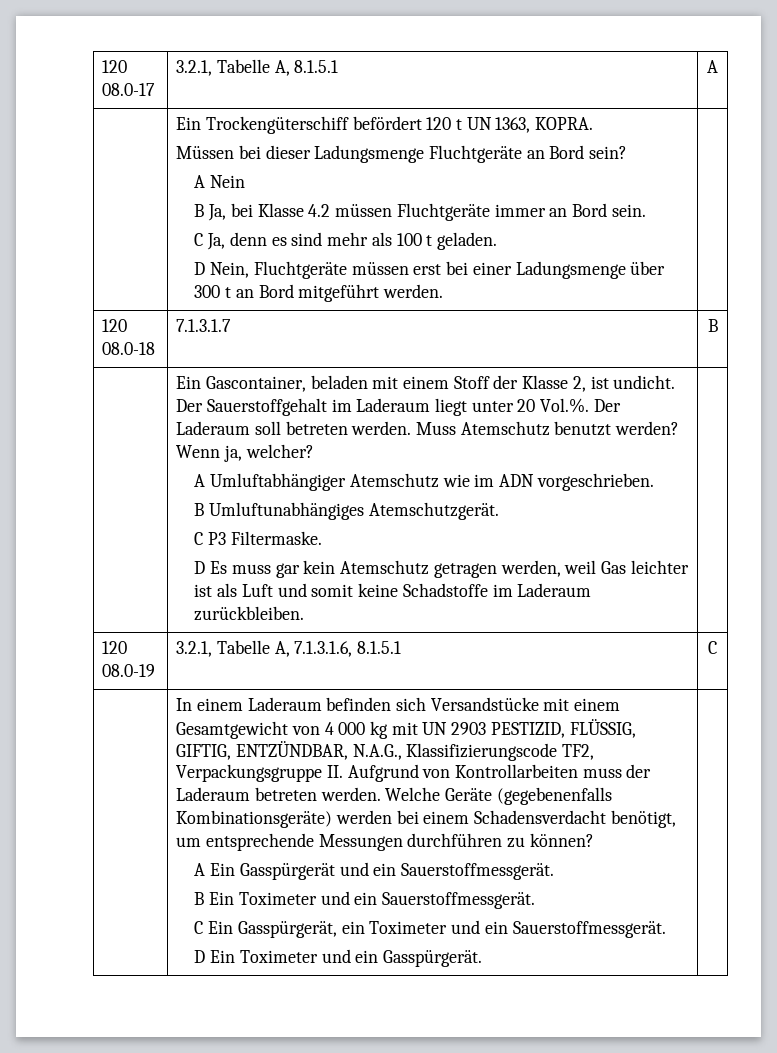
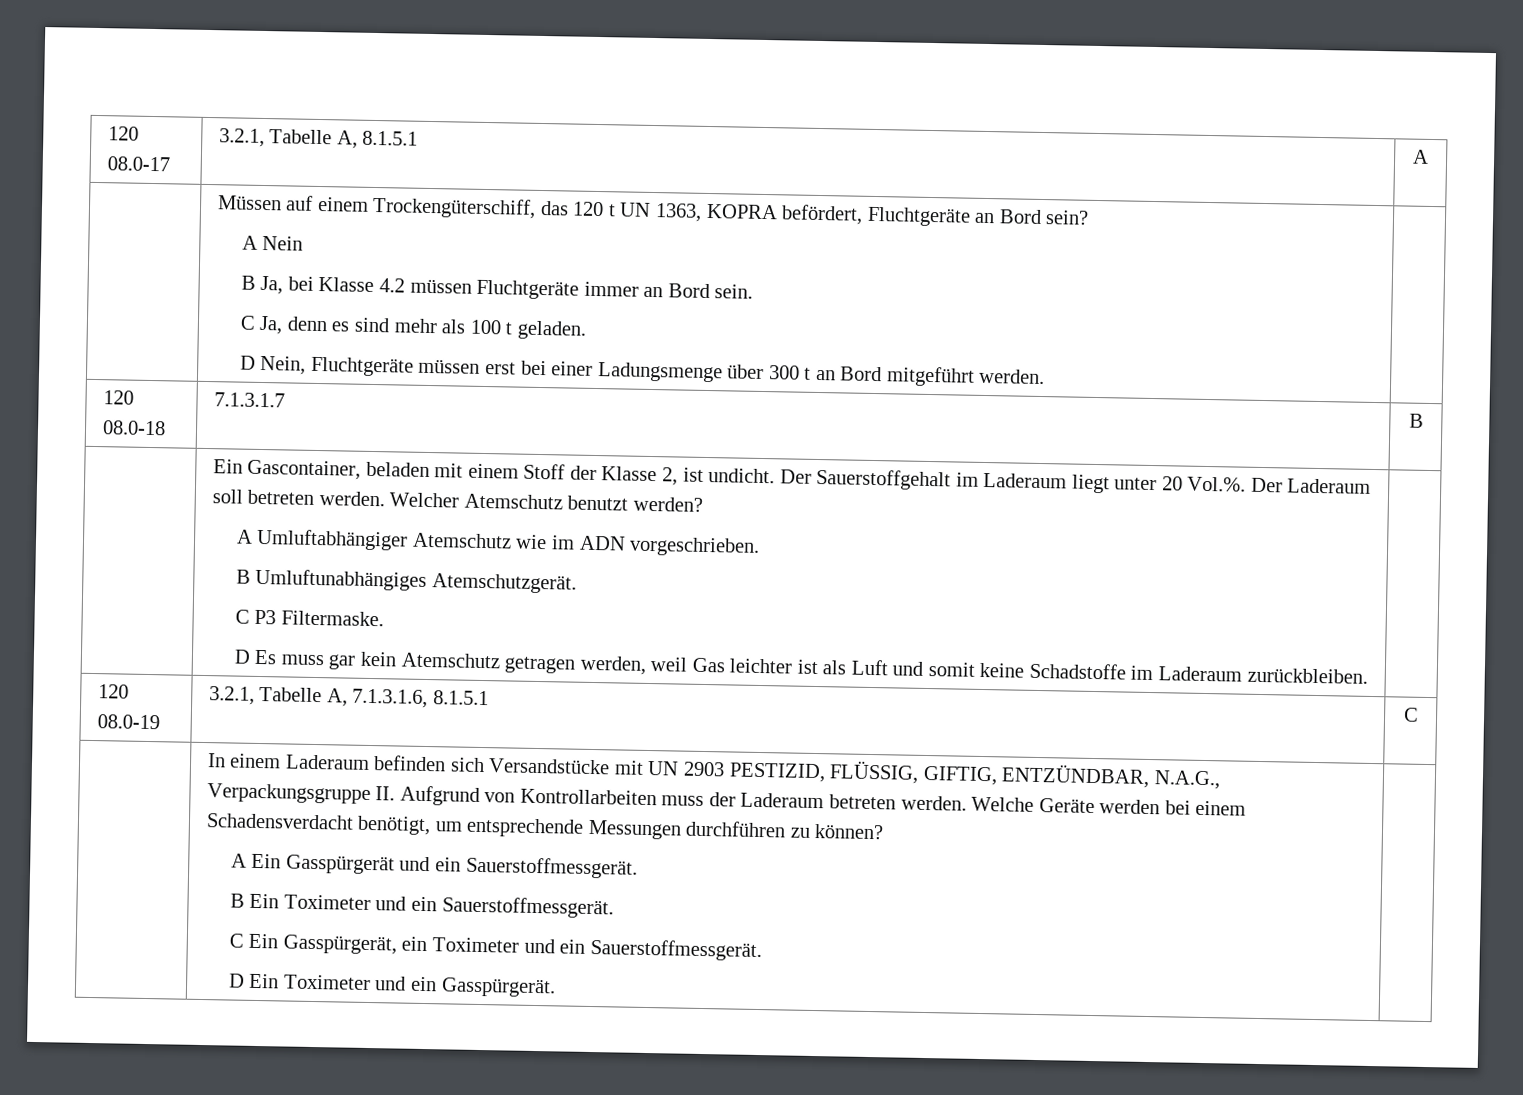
[176,116,594,134] [176,145,425,163] Ein Trockengüterschiff befördert 120 t UN 1363, KOPRA. // Müssen bei dieser Ladungsmenge -> [216,195,864,225] Müssen auf einem Trockengüterschiff, das 120 t UN 1363, KOPRA befördert,
[416,422,457,435] Muss -> [389,492,460,508] Welcher
[176,444,314,462] Wenn ja, welcher? -> (703, 504) none
[574,698,621,711] [176,721,418,739] einem Gesamtgewicht von 4 000 kg mit -> (644, 767) none
[406,743,595,761] Klassifizierungscode TF2, -> (1221, 780) none
[496,787,612,805] [176,810,333,828] (gegebenenfalls Kombinationsgeräte) -> (1095, 806) none

